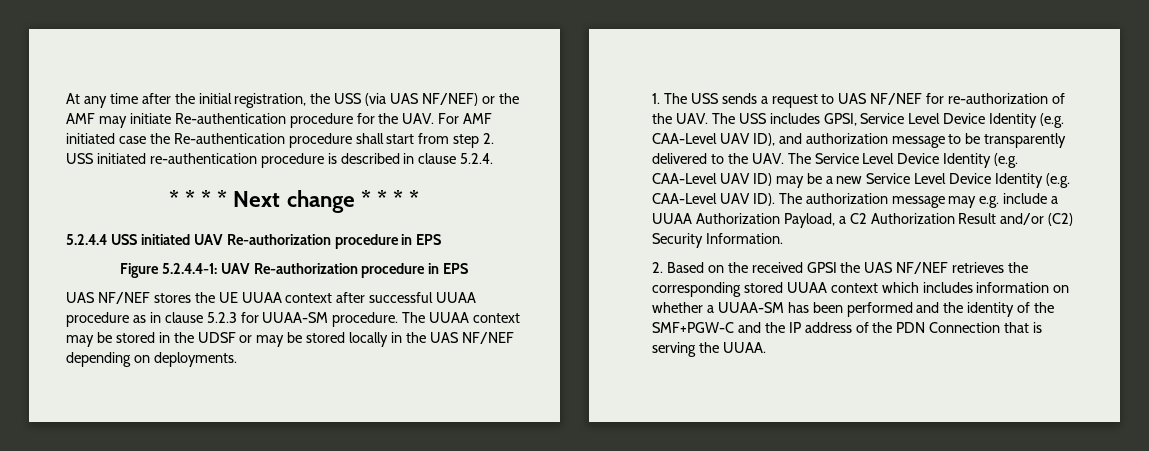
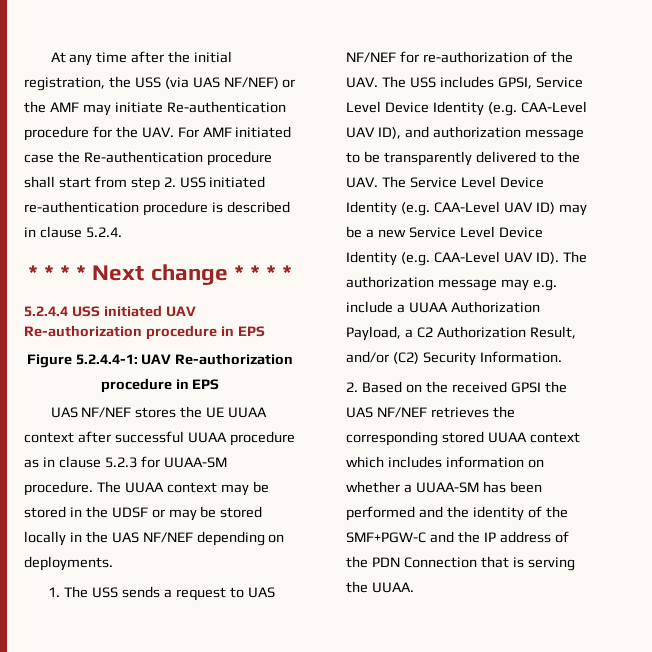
[958,213,997,224] Result -> [529,326,576,339] Result,

